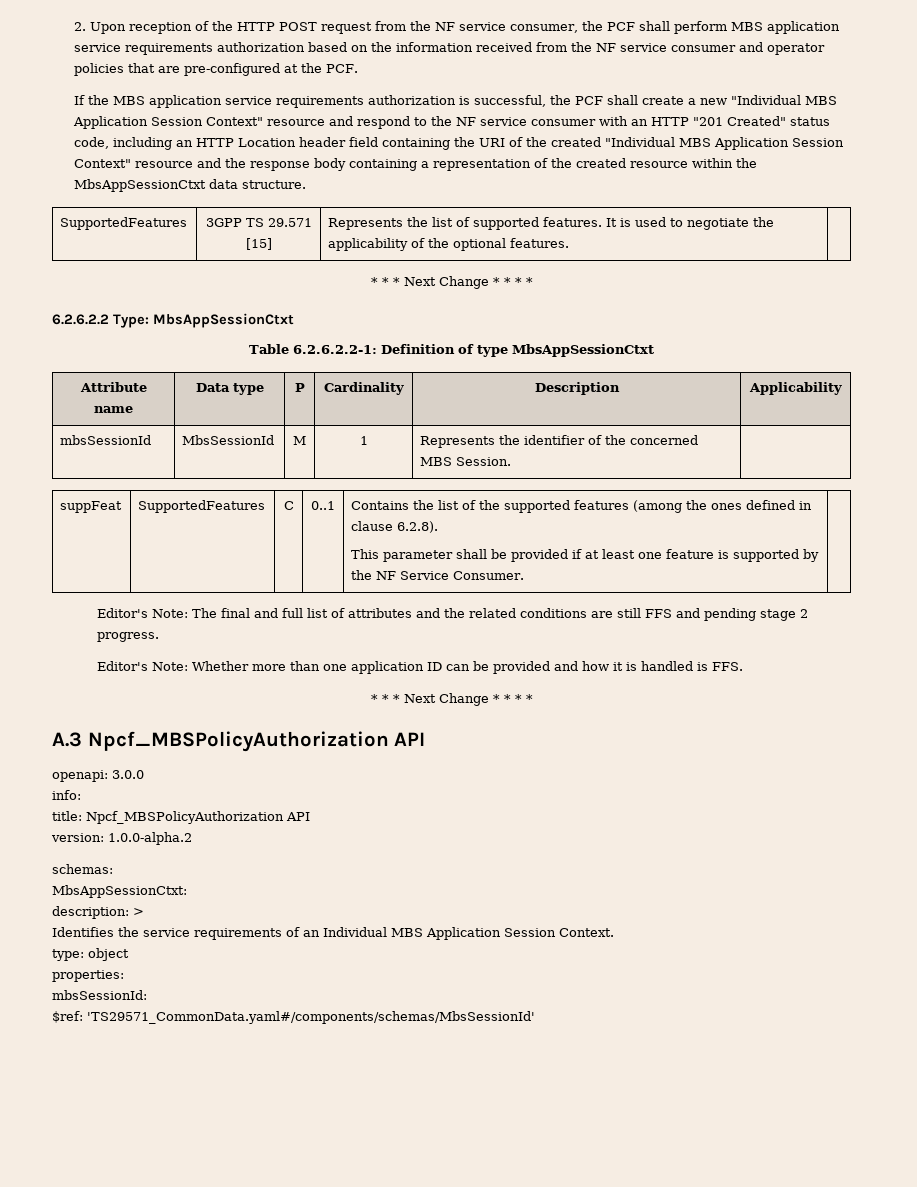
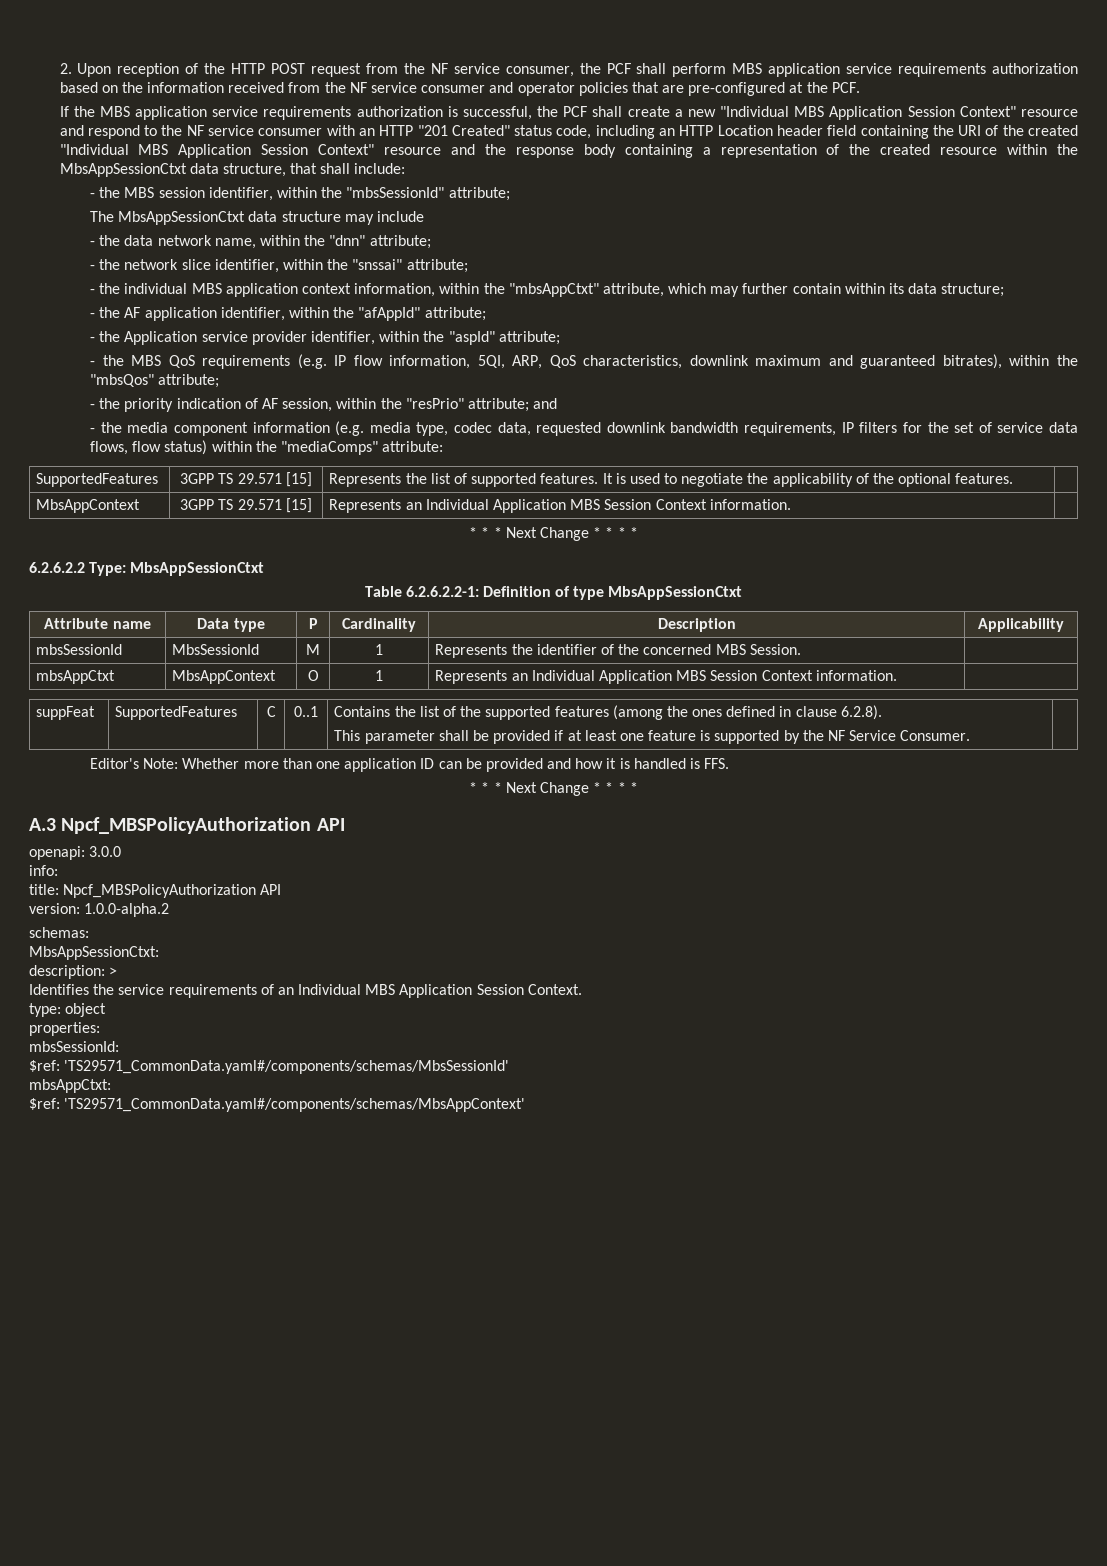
[242,180,307,189] structure. -> [222,163,406,177] [90,187,510,201] [90,211,424,225] [90,235,431,249] [90,259,468,273] [90,283,1005,297] [90,307,486,321] [90,331,560,345] [90,354,1078,369] [90,374,220,388] [90,398,558,412] [90,421,1079,436] [90,440,444,455] structure, that shall include: // - the MBS session identifier, within the "mbsSessionId" attribute; // The MbsAppSessionCtxt data structure may include // - the data network name, within the "dnn" attribute; // - the network slice identifier, within the "snssai" attribute; // - the individual MBS application context information, within the "mbsAppCtxt" attribute, which may further contain within its data structure; // - the AF application identifier, within the "afAppId" attribute; // - the Application service provider identifier, within the "aspId" attribute; // - the MBS QoS requirements (e.g. IP flow information, 5QI, ARP, QoS characteristics, downlink maximum and guaranteed bitrates), within the "mbsQos" attribute; // - the priority indication of AF session, within the "resPrio" attribute; and // - the media component information (e.g. media type, codec data, requested downlink bandwidth requirements, IP filters for the set of service data flows, flow status) within the "mediaComps" attribute:
(570, 243) none -> [36,499,141,513] [180,498,312,513] [329,499,791,513] // MbsAppContext | 3GPP TS 29.571 [15] | Represents an Individual Application MBS Session Context information. |
(512, 461) none -> [36,670,116,684] [172,670,277,684] [307,670,319,681] [375,670,383,681] [435,670,897,684] // mbsAppCtxt | MbsAppContext | O | 1 | Represents an Individual Application MBS Session Context information. |
[96,608,808,621] [96,632,159,642] // Editor's Note: The final and full list of attributes and the related conditions are still FFS and pending stage 2 progress. -> (971, 735) none
(535, 1017) none -> [29,1079,111,1093] [29,1098,526,1112] // mbsAppCtxt: // $ref: 'TS29571_CommonData.yaml#/components/schemas/MbsAppContext'

